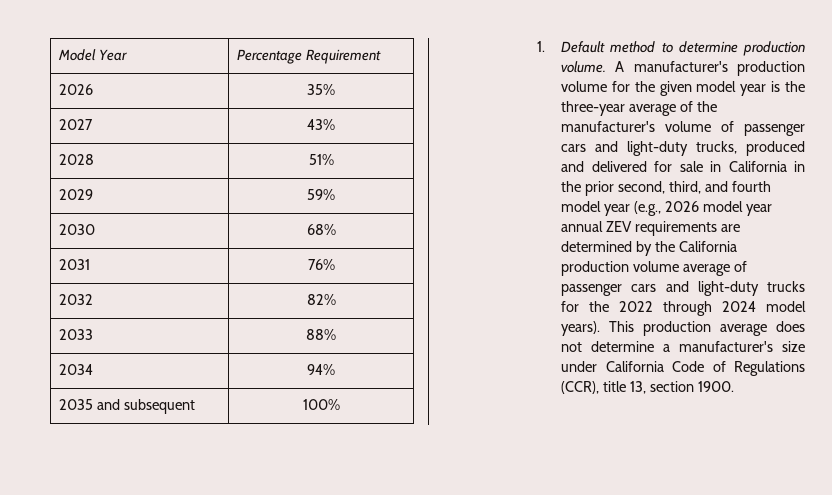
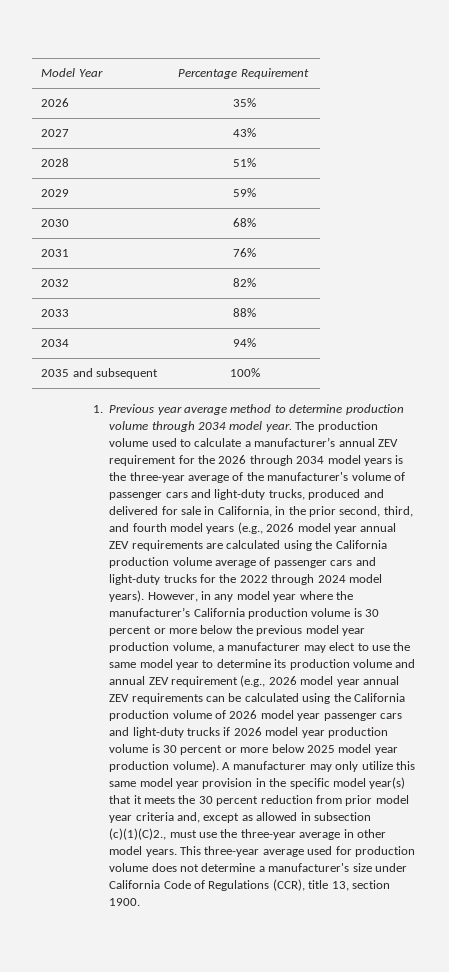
[561,41,606,53] Default -> [109,404,228,415] Previous year average
[561,61,805,76] [561,81,767,96] volume. A manufacturer's production volume for the given model year -> [109,421,378,432] [109,437,398,447] [109,455,392,466] volume through 2034 model year. The production volume used to calculate a manufacturer’s annual ZEV requirement for the 2026 through 2034 model years
[728,161,787,172] California -> [217,506,272,517] California,
[603,204,630,216] year -> [206,526,235,534] years
[561,241,652,256] determined by -> [226,540,312,551] calculated using
[609,321,768,336] This production average -> [147,591,353,602] [109,607,380,619] [109,625,365,636] [109,642,411,653] [109,659,416,670] [109,675,399,687] [109,693,405,704] [109,710,402,721] [109,727,388,738] [109,744,398,755] [109,760,415,772] [109,777,406,789] [109,795,409,806] [109,812,371,823] [109,828,386,840] [109,846,415,857] [109,863,149,872] However, in any model year where the manufacturer’s California production volume is 30 percent or more below the previous model year production volume, a manufacturer may elect to use the same model year to determine its production volume and annual ZEV requirement (e.g., 2026 model year annual ZEV requirements can be calculated using the California production volume of 2026 model year passenger cars and light-duty trucks if 2026 model year production volume is 30 percent or more below 2025 model year production volume). A manufacturer may only utilize this same model year provision in the specific model year(s) that it meets the 30 percent reduction from prior model year criteria and, except as allowed in subsection (c)(1)(C)2., must use the three-year average in other model years. This three-year average used for production volume

